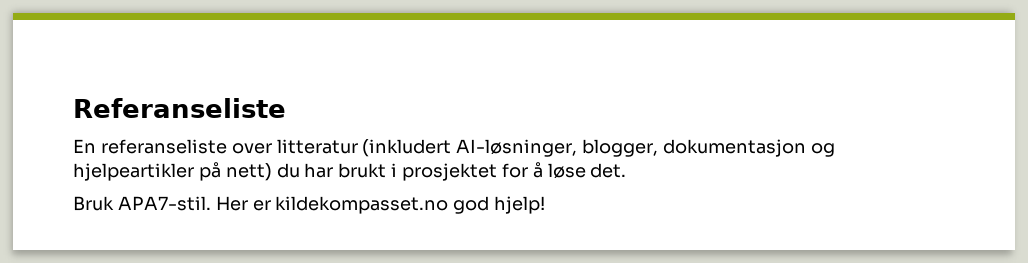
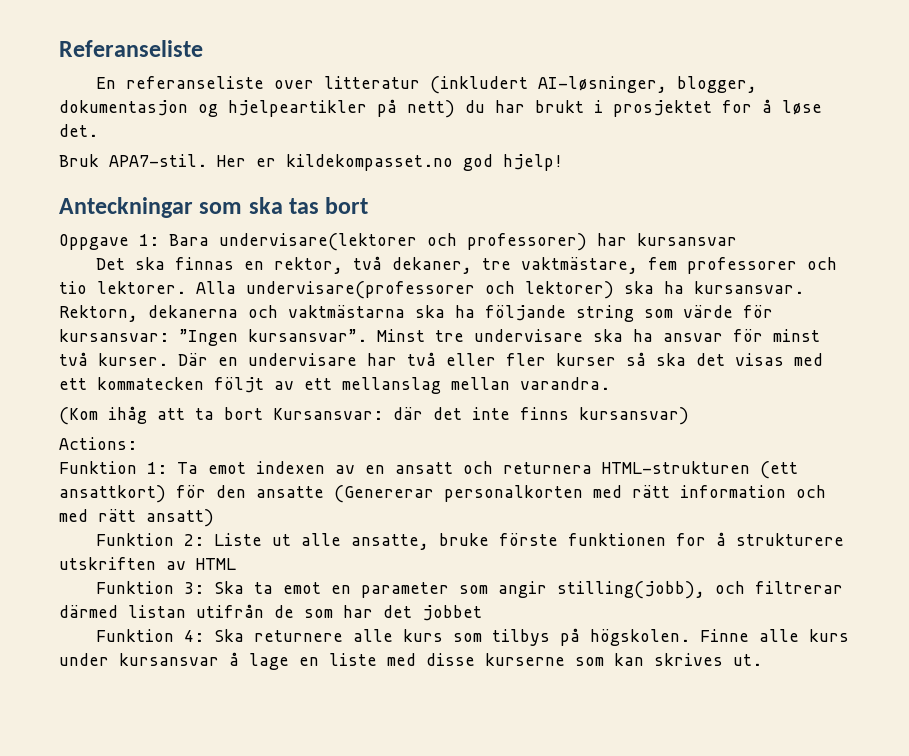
(546, 205) none -> [59,197,369,218] [59,233,737,251] [95,256,837,274] [59,281,804,299] [59,305,773,322] [59,329,820,346] [59,352,823,366] [59,377,610,394] [59,406,689,425] [59,437,137,450] [59,461,798,479] [59,485,826,503] [59,509,214,527] [95,532,844,550] [59,557,236,570] [95,581,843,599] [59,604,482,621] [95,628,849,646] [59,652,762,670] // Anteckningar som ska tas bort // Oppgave 1: Bara undervisare(lektorer och professorer) har kursansvar // Det ska finnas en rektor, två dekaner, tre vaktmästare, fem professorer och tio lektorer. Alla undervisare(professorer och lektorer) ska ha kursansvar. Rektorn, dekanerna och vaktmästarna ska ha följande string som värde för kursansvar: ”Ingen kursansvar”. Minst tre undervisare ska ha ansvar för minst två kurser. Där en undervisare har två eller fler kurser så ska det visas med ett kommatecken följt av ett mellanslag mellan varandra. // (Kom ihåg att ta bort Kursansvar: där det inte finns kursansvar) // Actions: // Funktion 1: Ta emot indexen av en ansatt och returnera HTML-strukturen (ett ansattkort) för den ansatte (Genererar personalkorten med rätt information och med rätt ansatt) // Funktion 2: Liste ut alle ansatte, bruke förste funktionen for å strukturere utskriften av HTML // Funktion 3: Ska ta emot en parameter som angir stilling(jobb), och filtrerar därmed listan utifrån de som har det jobbet // Funktion 4: Ska returnere alle kurs som tilbys på högskolen. Finne alle kurs under kursansvar å lage en liste med disse kurserne som kan skrives ut.

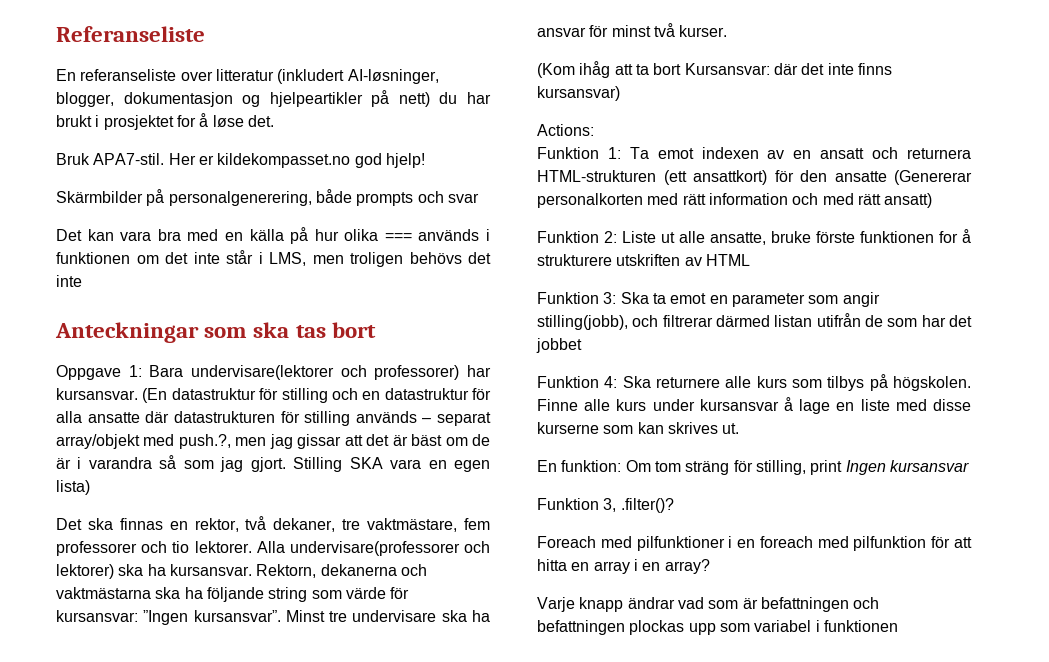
(563, 162) none -> [56,189,479,206] [56,227,490,244] [56,250,491,267] [56,275,82,287] // Skärmbilder på personalgenerering, både prompts och svar // Det kan vara bra med en källa på hur olika === används i funktionen om det inte står i LMS, men troligen behövs det inte
[637,233,737,246] kursansvar -> [56,388,491,403] [56,411,491,426] [56,434,490,449] [56,455,490,472] [56,480,90,495] kursansvar. (En datastruktur för stilling och en datastruktur för alla ansatte där datastrukturen för stilling används – separat array/objekt med push.?, men jag gissar att det är bäst om de är i varandra så som jag gjort. Stilling SKA vara en egen lista)
[178,352,823,366] [59,377,610,394] Där en undervisare har två eller fler kurser så ska det visas med ett kommatecken följt av ett mellanslag mellan varandra. -> (728, 31) none
(762, 660) none -> [537,460,969,475] [537,498,674,513] [537,536,972,551] [537,559,710,574] [537,597,880,612] [537,620,898,635] // En funktion: Om tom sträng för stilling, print Ingen kursansvar // Funktion 3, .filter()? // Foreach med pilfunktioner i en foreach med pilfunktion för att hitta en array i en array? // Varje knapp ändrar vad som är befattningen och befattningen plockas upp som variabel i funktionen

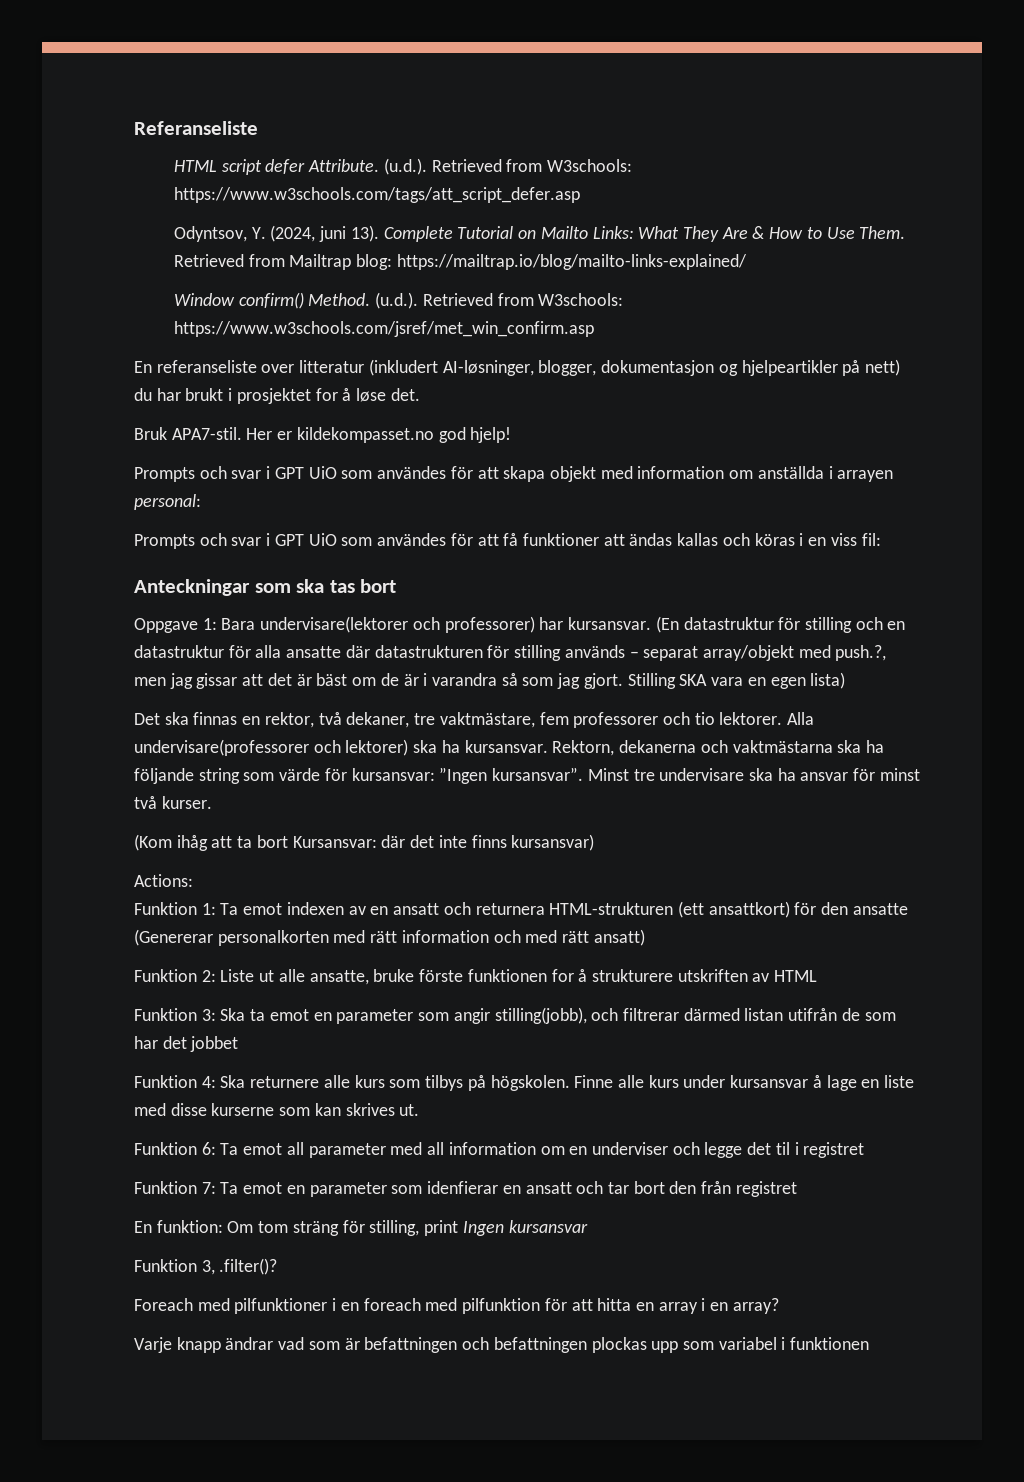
(205, 34) none -> [173,158,633,175] [173,187,580,203] [173,225,906,242] [173,254,747,270] [173,292,624,309] [173,321,594,337] // HTML script defer Attribute. (u.d.). Retrieved from W3schools: https://www.w3schools.com/tags/att_script_defer.asp // Odyntsov, Y. (2024, juni 13). Complete Tutorial on Mailto Links: What They Are & How to Use Them. Retrieved from Mailtrap blog: https://mailtrap.io/blog/mailto-links-explained/ // Window confirm() Method. (u.d.). Retrieved from W3schools: https://www.w3schools.com/jsref/met_win_confirm.asp
[56,189,479,206] [56,227,490,244] [56,250,491,267] [56,275,82,287] Skärmbilder på personalgenerering, både prompts och svar // Det kan vara bra med en källa på hur olika === används i funktionen om det inte står i LMS, men troligen behövs det inte -> [134,466,894,482] [134,494,201,510] [134,533,881,549] Prompts och svar i GPT UiO som användes för att skapa objekt med information om anställda i arrayen personal: // Prompts och svar i GPT UiO som användes för att få funktioner att ändas kallas och köras i en viss fil:
(740, 428) none -> [134,1142,865,1158] [134,1181,797,1197] // Funktion 6: Ta emot all parameter med all information om en underviser och legge det til i registret // Funktion 7: Ta emot en parameter som idenfierar en ansatt och tar bort den från registret

